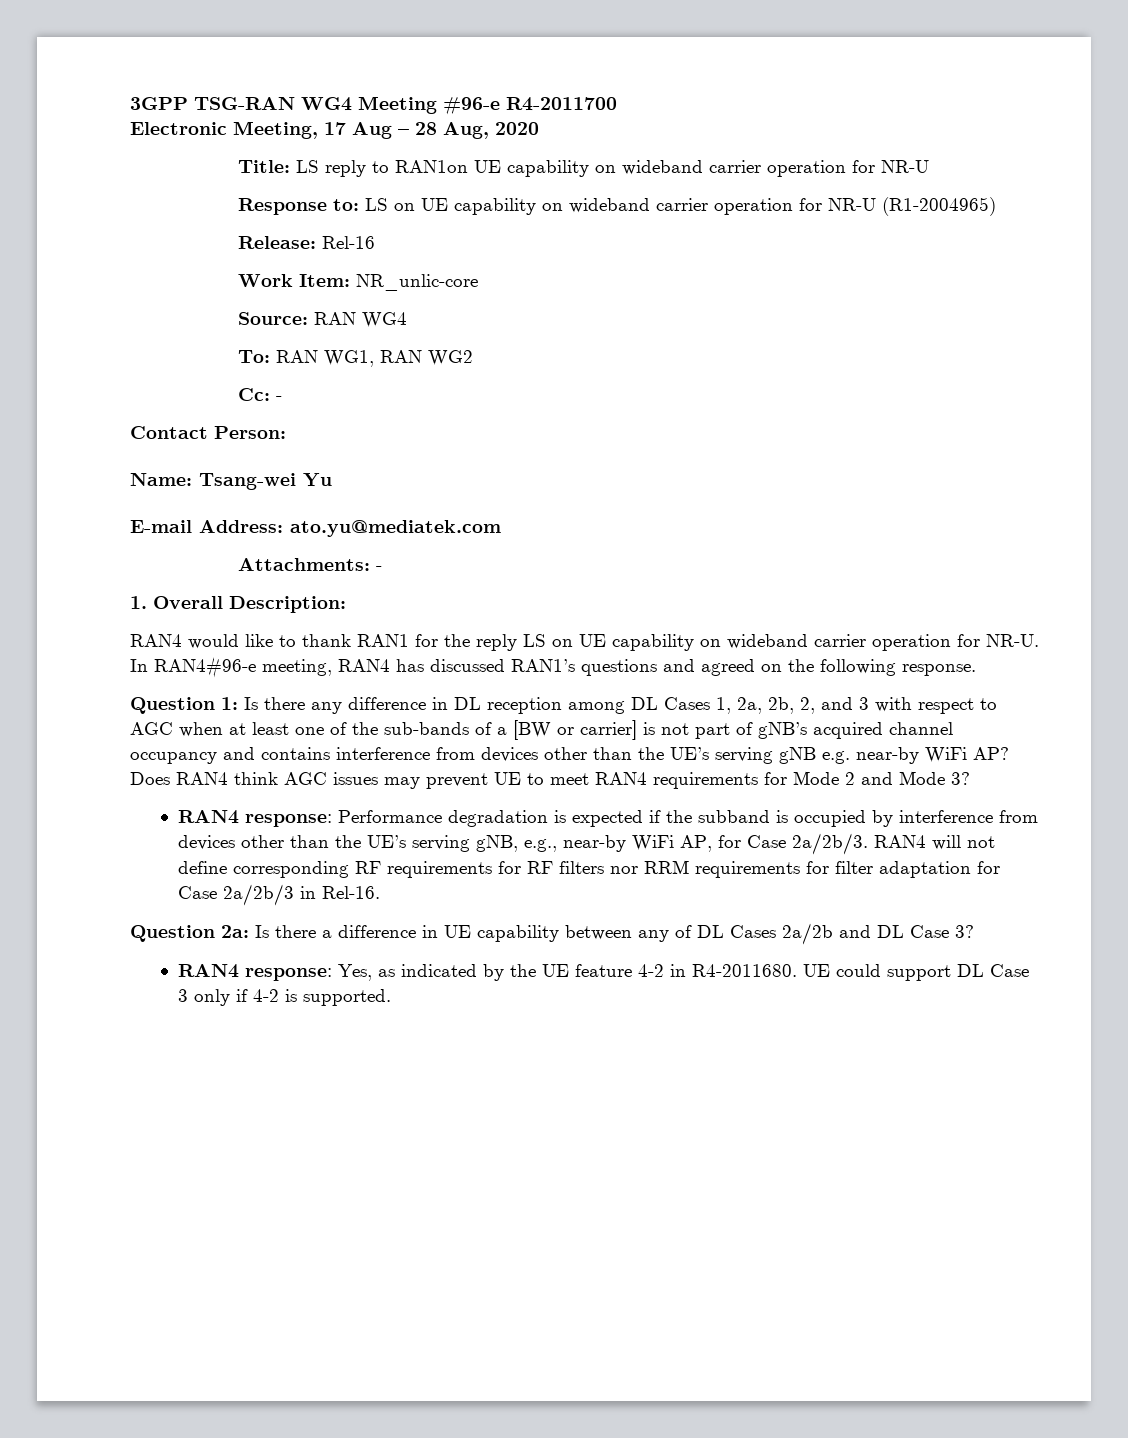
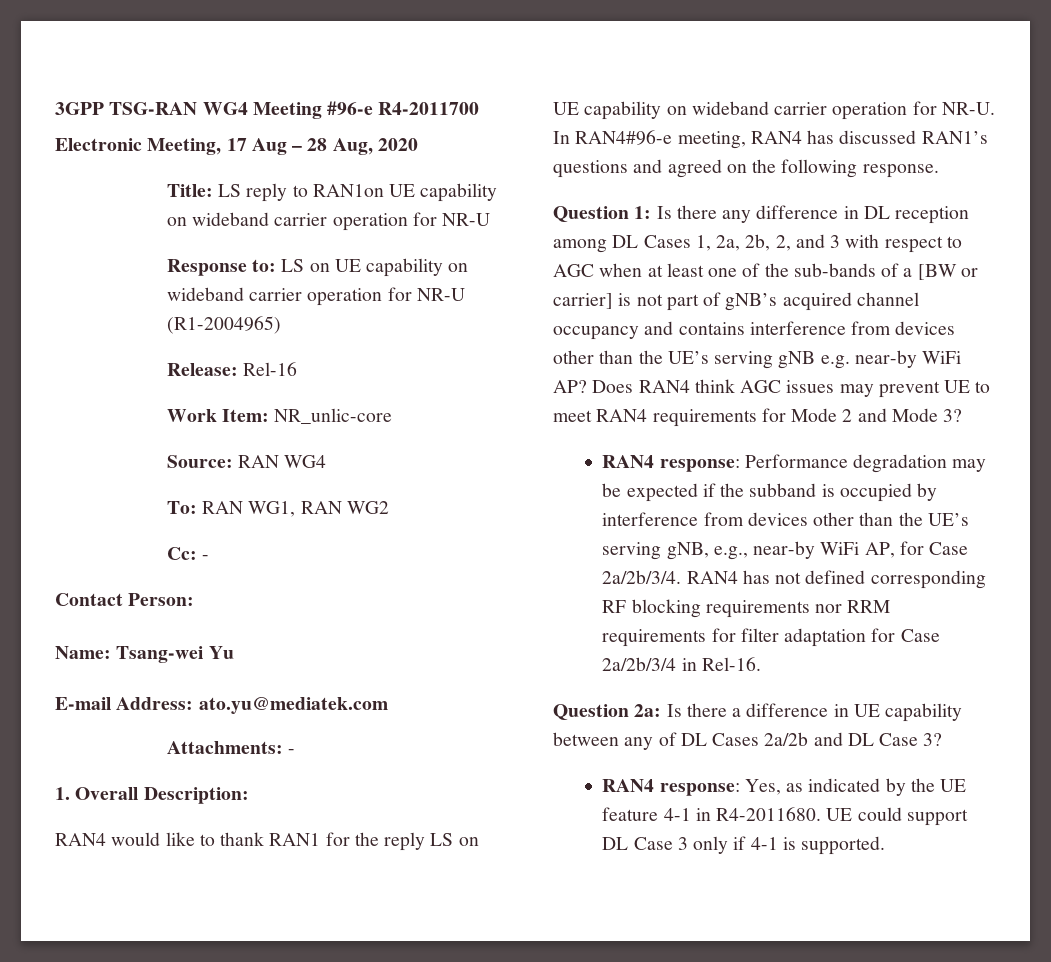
[553,810,566,823] is -> [952,459,987,472] [602,483,622,497] may be
[791,833,995,855] [177,861,604,878] 2a/2b/3. RAN4 will not define corresponding RF requirements for RF filters -> [602,570,986,589] [602,599,810,618] 2a/2b/3/4. RAN4 has not defined corresponding RF blocking requirements
[222,884,294,906] 2a/2b/3 -> [602,657,677,671] 2a/2b/3/4
[637,964,664,977] 4-2 -> [663,808,691,821] 4-1
[252,989,279,1002] 4-2 -> [750,837,778,850] 4-1

